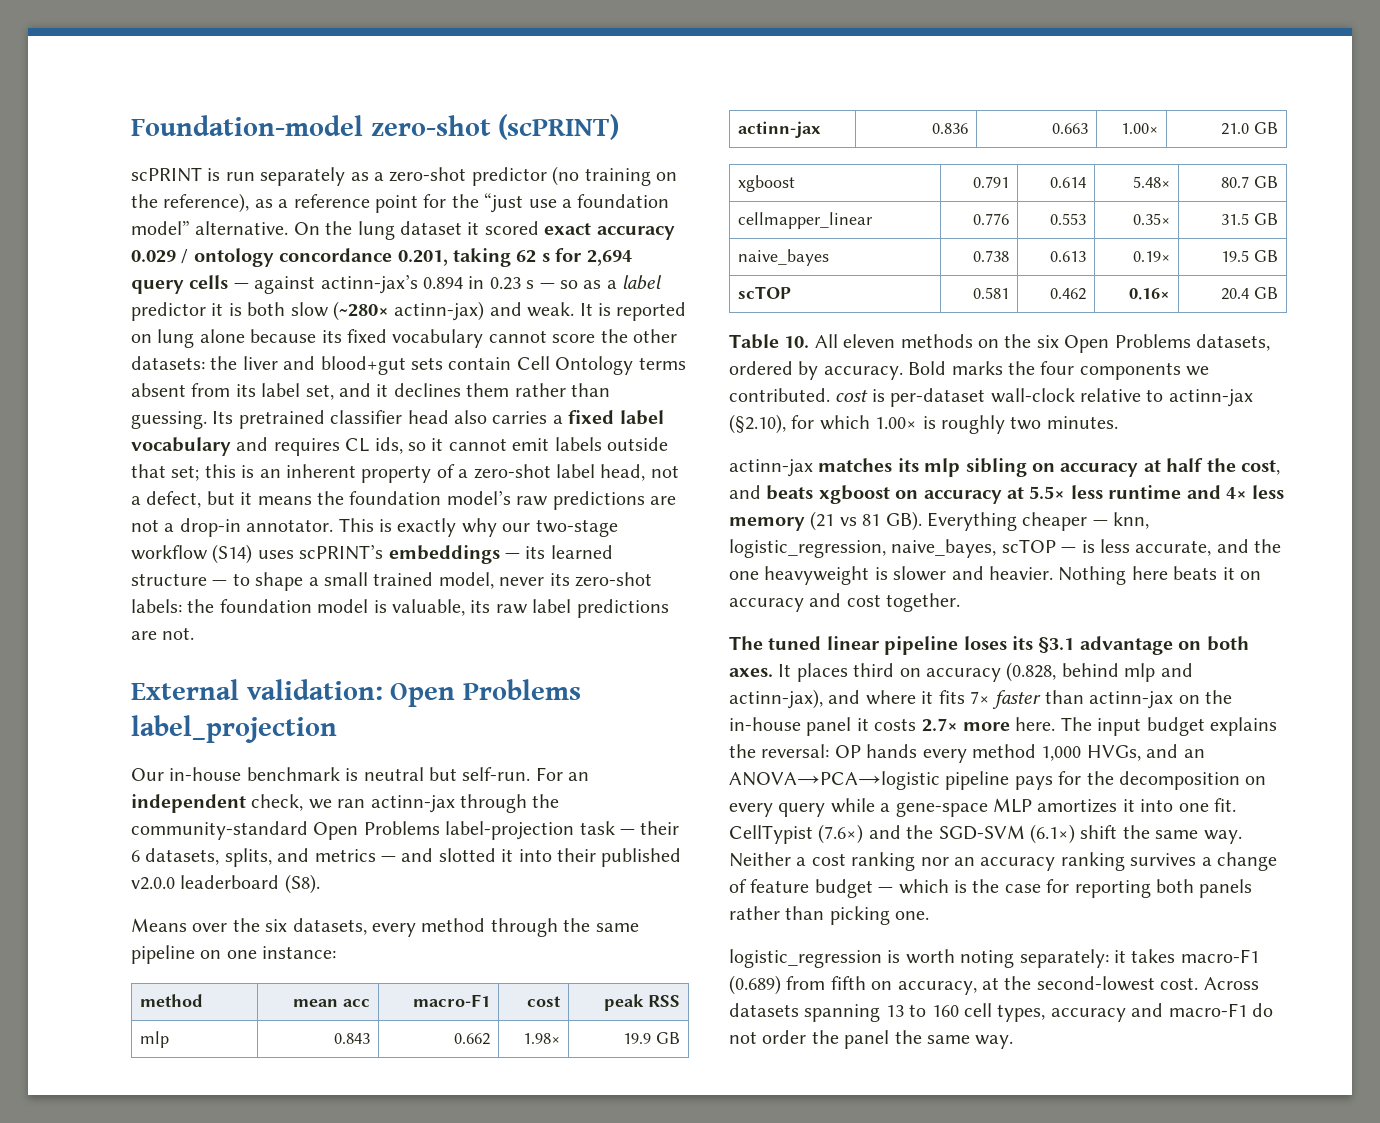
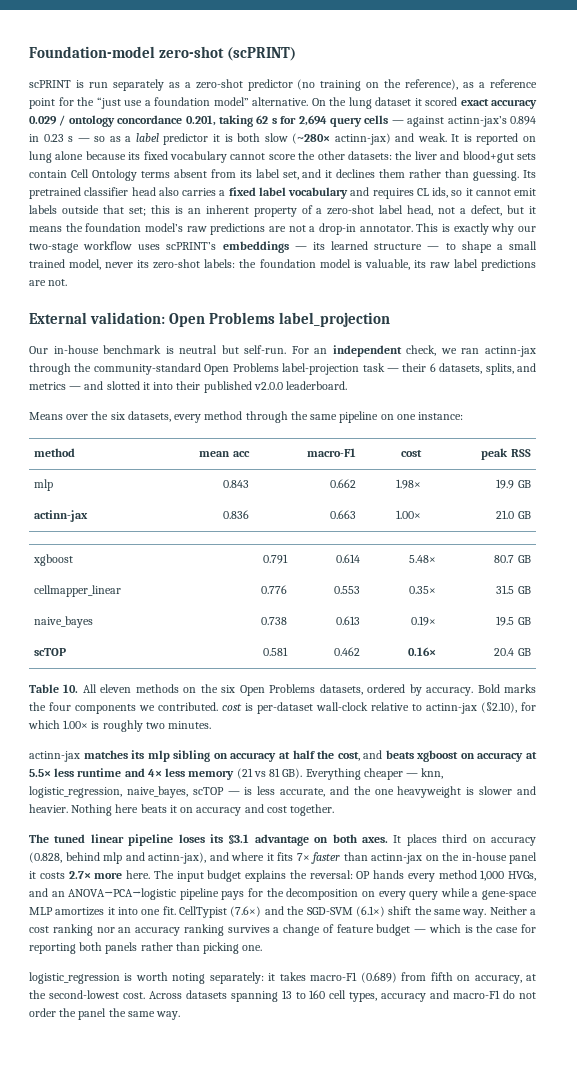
[212,544,253,564] (S14) -> (133, 245) none
[180,874,320,894] leaderboard (S8). -> [286,381,348,390] leaderboard.

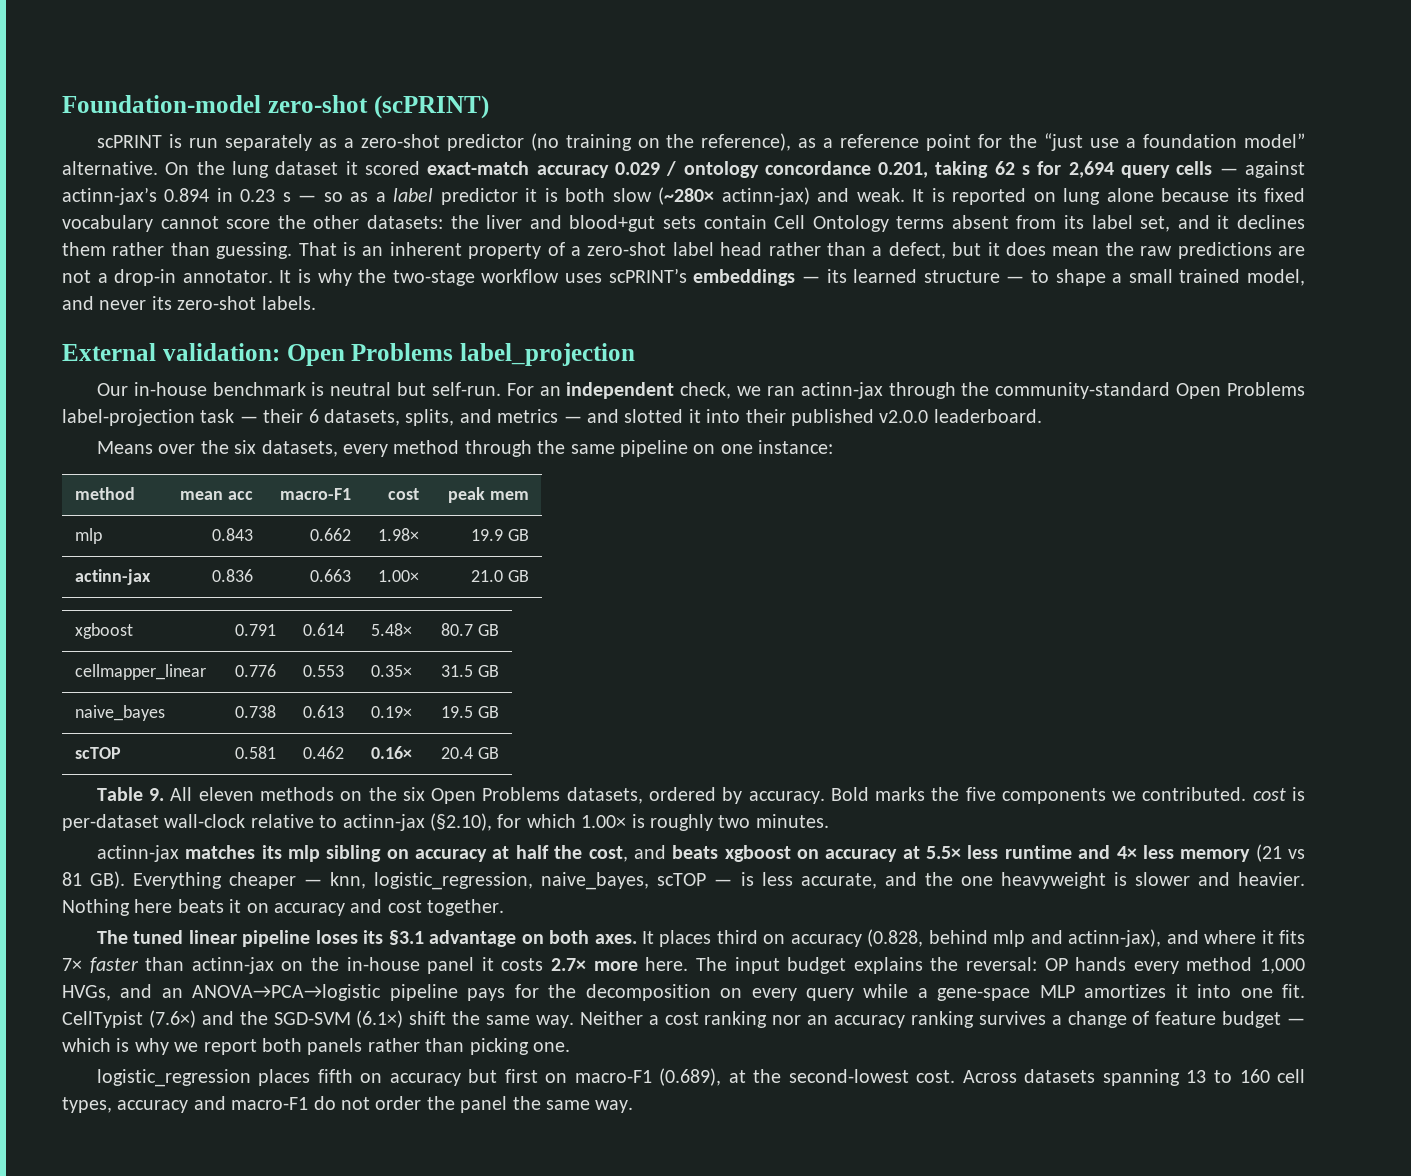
[460,99,489,106] exact -> [427,161,530,175] exact-match
[523,170,536,178] [29,187,536,199] [29,205,170,216] Its pretrained classifier head also carries a fixed label vocabulary and requires CL ids, so it cannot emit labels outside that set; this -> [298,242,337,256] That
[407,205,456,216] head, not -> [720,242,866,256] head rather than
[29,223,183,232] means the foundation model’s -> [1005,242,1134,256] does mean the
[416,223,537,235] This is exactly why our -> [279,269,387,286] It is why the
(102, 264) none -> [62,296,94,310] and
[204,259,536,271] [29,279,68,286] labels: the foundation model is valuable, its raw label predictions are not. -> [261,296,316,310] labels.
[510,449,531,457] RSS -> [489,491,529,500] mem
[63,684,79,693] 10. -> [149,788,165,801] 9.
[49,702,71,711] four -> [965,787,996,801] five
[476,924,536,933] [29,943,76,954] the case for reporting -> [134,1038,257,1055] why we report
[124,972,522,984] is worth noting separately: it takes macro-F1 (0.689) from fifth on accuracy, -> [258,1068,722,1086] places fifth on accuracy but first on macro-F1 (0.689),

